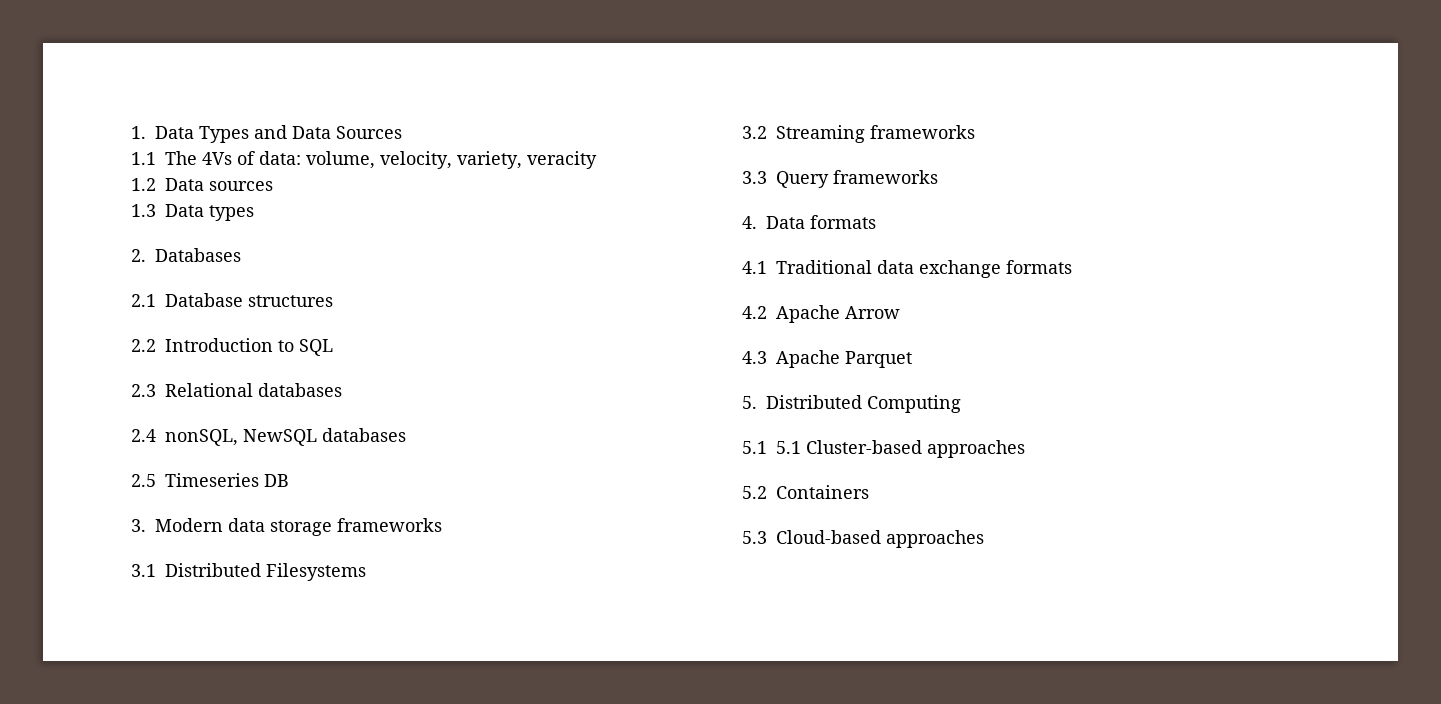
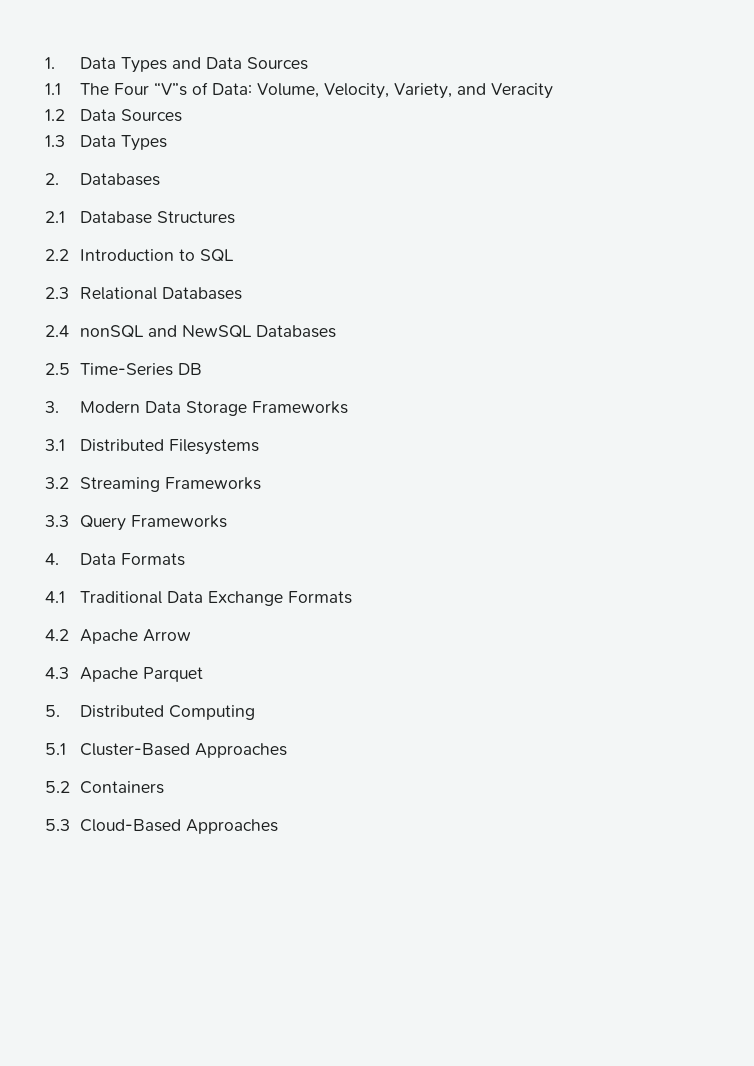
[202,151,597,169] 4Vs of data: volume, velocity, variety, veracity -> [113,82,553,99] Four “V”s of Data: Volume, Velocity, Variety, and Veracity
[209,181,273,191] sources -> [120,109,182,122] Sources
[209,205,254,221] types -> [120,135,167,151] Types
[248,295,333,307] structures -> [156,211,235,224] Structures
[258,383,342,397] databases -> [161,287,242,300] Databases
[165,428,406,446] nonSQL, NewSQL databases -> [79,325,336,338] nonSQL and NewSQL Databases
[165,473,259,487] Timeseries -> [79,363,173,376] Time-Series
[228,518,443,536] data storage frameworks -> [144,401,348,416] Data Storage Frameworks
[870,125,975,139] frameworks -> [164,477,261,490] Frameworks
[833,170,938,184] frameworks -> [130,515,227,528] Frameworks
[810,215,877,229] formats -> [120,553,185,566] Formats
[877,260,1072,278] data exchange formats -> [166,591,352,606] Data Exchange Formats
[776,440,1025,458] 5.1 Cluster-based approaches -> [79,743,287,758] Cluster-Based Approaches
[776,530,984,548] Cloud-based approaches -> [79,819,278,834] Cloud-Based Approaches

